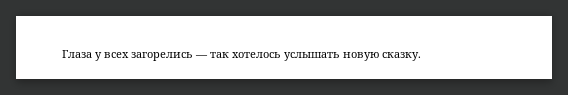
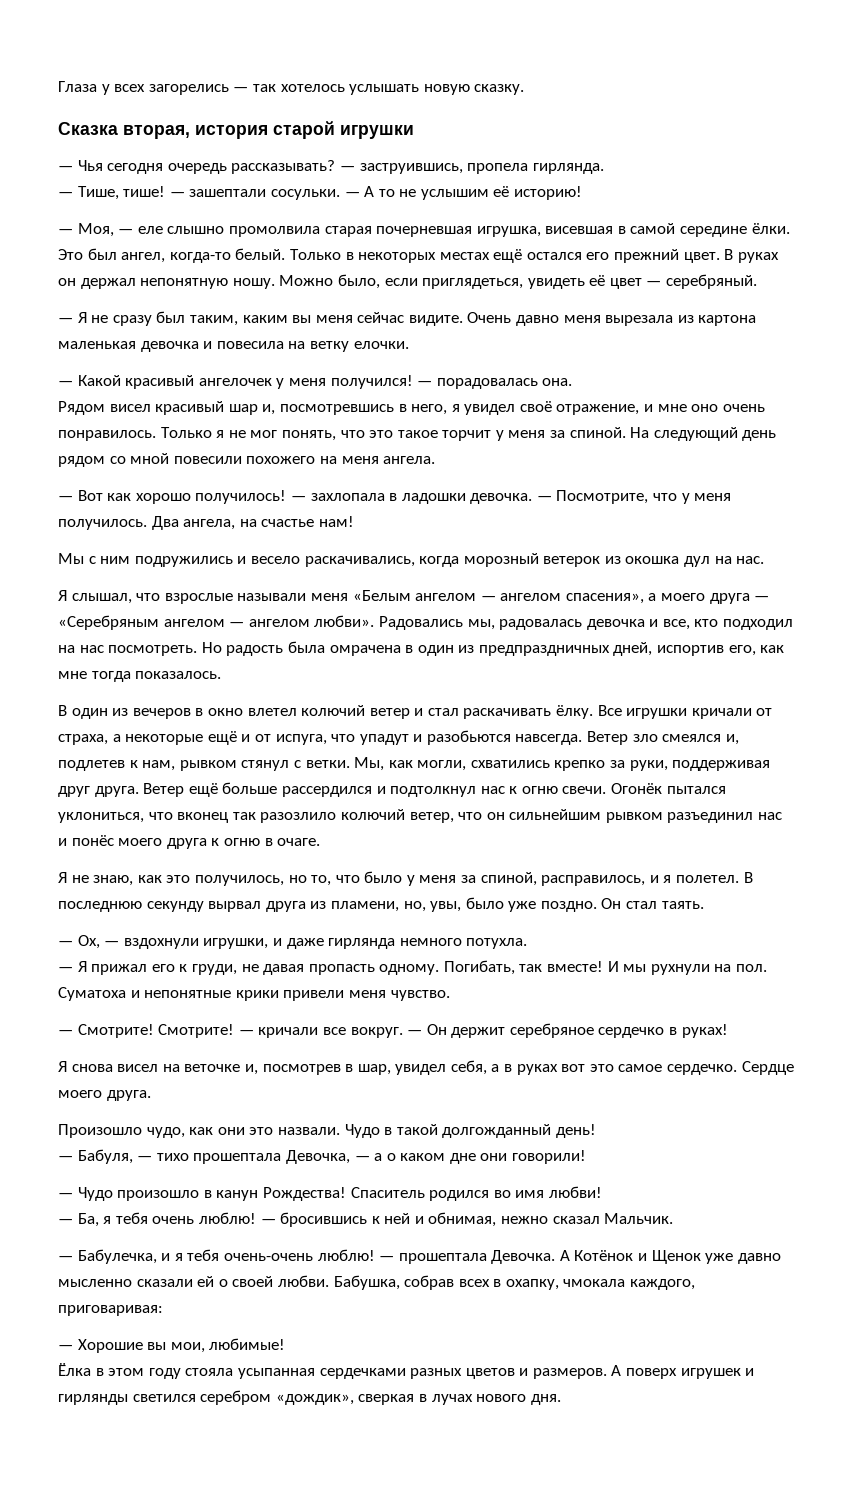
(421, 56) none -> [58,121,414,139] [58,160,604,174] [58,186,583,200] [58,223,790,237] [58,248,779,263] [58,274,758,289] [58,311,757,326] [58,341,409,352] [58,375,573,389] [58,401,765,415] [58,427,777,441] [58,453,436,467] [58,490,732,504] [58,516,354,530] [58,553,765,567] [58,590,770,604] [58,615,794,630] [58,641,785,656] [58,671,222,682] [58,705,773,719] [58,730,739,745] [58,757,771,771] [58,782,726,797] [58,809,783,823] [58,835,321,849] [58,871,753,886] [58,897,704,912] [58,935,528,949] [58,960,768,975] [58,987,450,1001] [58,1023,728,1038] [58,1060,794,1075] [58,1090,151,1101] [58,1124,596,1138] [58,1149,587,1164] [58,1186,602,1201] [58,1212,674,1227] [58,1249,781,1264] [58,1275,696,1290] [58,1305,163,1316] [58,1338,286,1353] [58,1363,755,1379] [58,1390,561,1405] // Сказка вторая, история старой игрушки // — Чья сегодня очередь рассказывать? — заструившись, пропела гирлянда. // — Тише, тише! — зашептали сосульки. — А то не услышим её историю! // — Моя, — еле слышно промолвила старая почерневшая игрушка, висевшая в самой середине ёлки. Это был ангел, когда-то белый. Только в некоторых местах ещё остался его прежний цвет. В руках он держал непонятную ношу. Можно было, если приглядеться, увидеть её цвет — серебряный. // — Я не сразу был таким, каким вы меня сейчас видите. Очень давно меня вырезала из картона маленькая девочка и повесила на ветку елочки. // — Какой красивый ангелочек у меня получился! — порадовалась она. // Рядом висел красивый шар и, посмотревшись в него, я увидел своё отражение, и мне оно очень понравилось. Только я не мог понять, что это такое торчит у меня за спиной. На следующий день рядом со мной повесили похожего на меня ангела. // — Вот как хорошо получилось! — захлопала в ладошки девочка. — Посмотрите, что у меня получилось. Два ангела, на счастье нам! // Мы с ним подружились и весело раскачивались, когда морозный ветерок из окошка дул на нас. // Я слышал, что взрослые называли меня «Белым ангелом — ангелом спасения», а моего друга — «Серебряным ангелом — ангелом любви». Радовались мы, радовалась девочка и все, кто подходил на нас посмотреть. Но радость была омрачена в один из предпраздничных дней, испортив его, как мне тогда показалось. // В один из вечеров в окно влетел колючий ветер и стал раскачивать ёлку. Все игрушки кричали от страха, а некоторые ещё и от испуга, что упадут и разобьются навсегда. Ветер зло смеялся и, подлетев к нам, рывком стянул с ветки. Мы, как могли, схватились крепко за руки, поддерживая друг друга. Ветер ещё больше рассердился и подтолкнул нас к огню свечи. Огонёк пытался уклониться, что вконец так разозлило колючий ветер, что он сильнейшим рывком разъединил нас и понёс моего друга к огню в очаге. // Я не знаю, как это получилось, но то, что было у меня за спиной, расправилось, и я полетел. В последнюю секунду вырвал друга из пламени, но, увы, было уже поздно. Он стал таять. // — Ох, — вздохнули игрушки, и даже гирлянда немного потухла. // — Я прижал его к груди, не давая пропасть одному. Погибать, так вместе! И мы рухнули на пол. Суматоха и непонятные крики привели меня чувство. // — Смотрите! Смотрите! — кричали все вокруг. — Он держит серебряное сердечко в руках! // Я снова висел на веточке и, посмотрев в шар, увидел себя, а в руках вот это самое сердечко. Сердце моего друга. // Произошло чудо, как они это назвали. Чудо в такой долгожданный день! // — Бабуля, — тихо прошептала Девочка, — а о каком дне они говорили! // — Чудо произошло в канун Рождества! Спаситель родился во имя любви! // — Ба, я тебя очень люблю! — бросившись к ней и обнимая, нежно сказал Мальчик. // — Бабулечка, и я тебя очень-очень люблю! — прошептала Девочка. А Котёнок и Щенок уже давно мысленно сказали ей о своей любви. Бабушка, собрав всех в охапку, чмокала каждого, приговаривая: // — Хорошие вы мои, любимые! // Ёлка в этом году стояла усыпанная сердечками разных цветов и размеров. А поверх игрушек и гирлянды светился серебром «дождик», сверкая в лучах нового дня.

